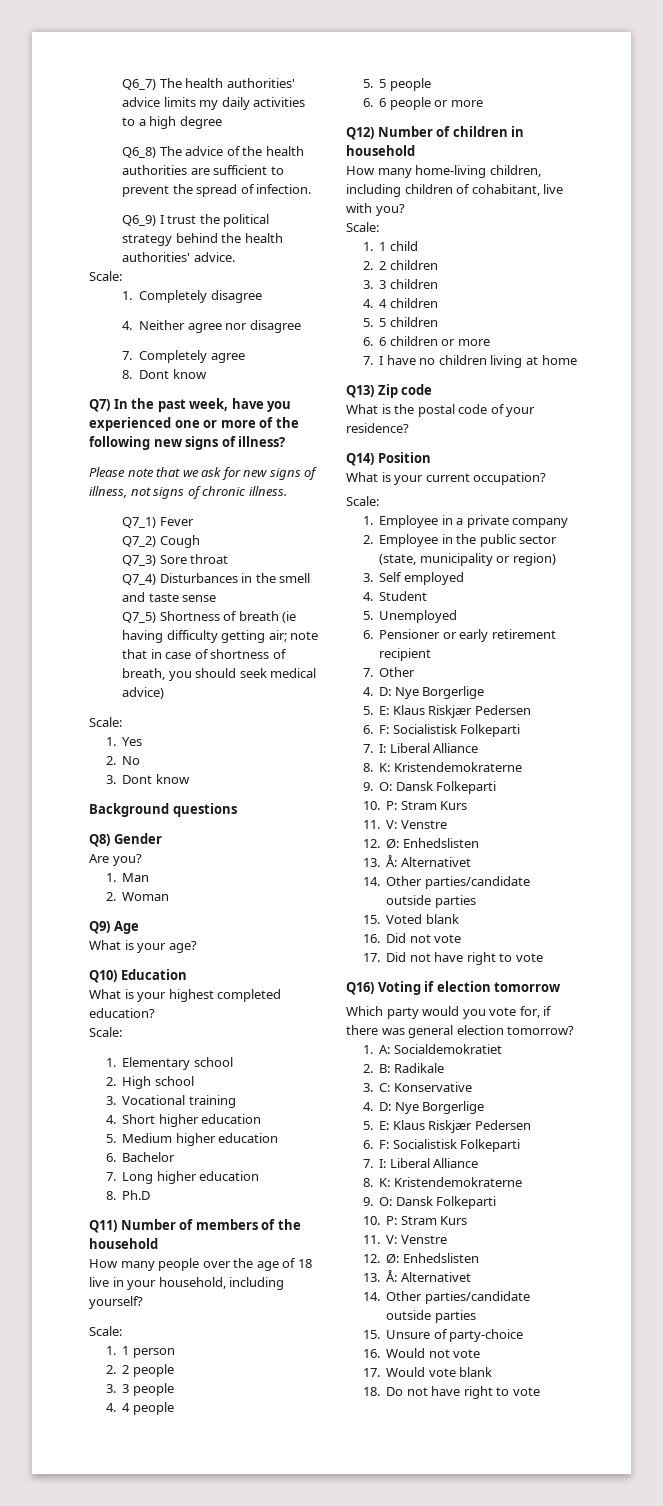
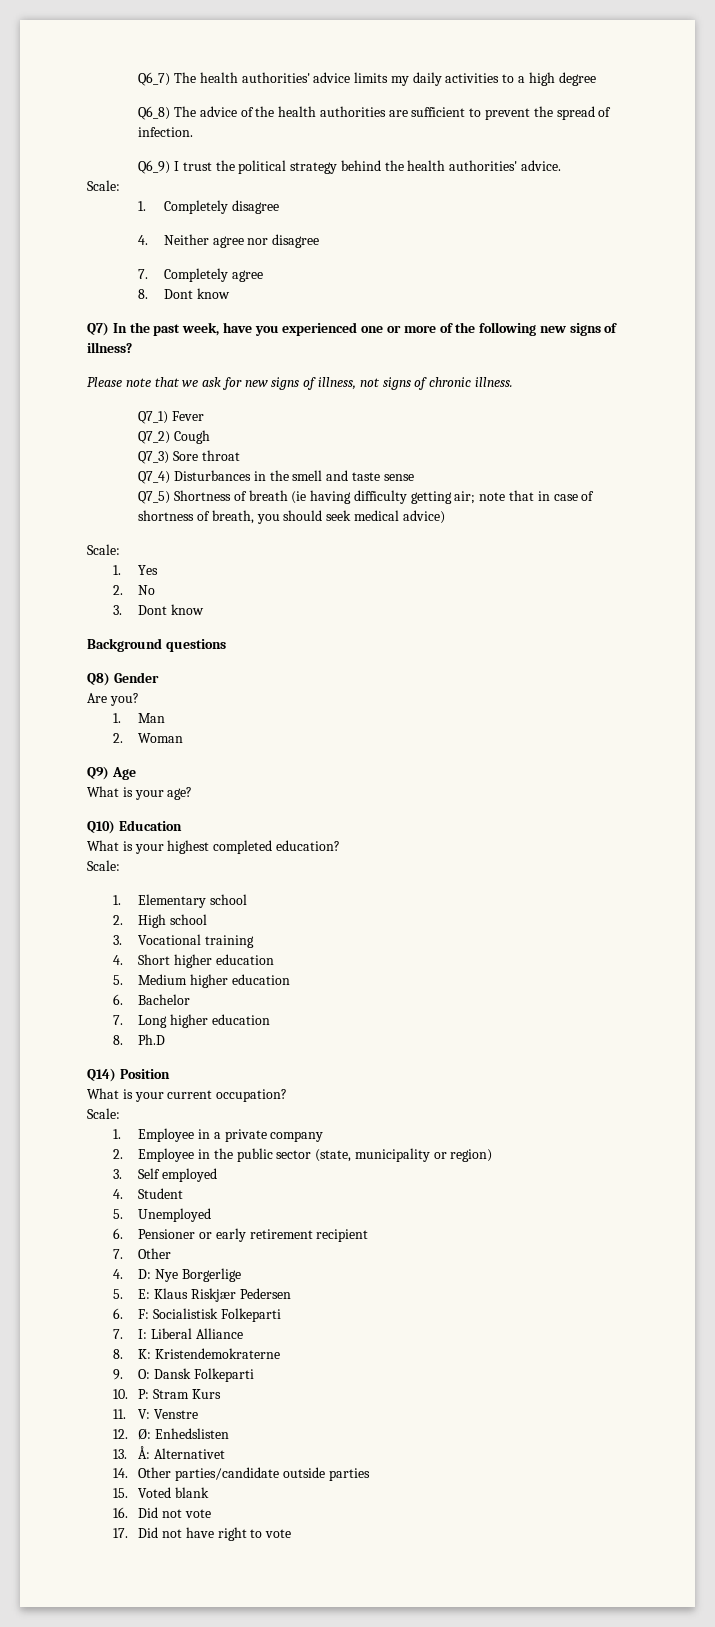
[89,1219,301,1233] [89,1238,158,1249] [89,1258,312,1271] [89,1277,285,1290] [89,1296,143,1309] [89,1326,122,1336] [105,1346,175,1358] [105,1364,174,1377] [105,1383,174,1396] [105,1402,174,1415] [362,78,431,91] [362,97,483,110] [346,126,525,140] [346,145,415,156] [346,165,541,178] [346,184,564,197] [346,203,405,216] [346,222,379,232] [362,241,418,251] [362,260,438,270] [362,279,438,289] [362,298,438,308] [362,317,438,327] [362,336,490,346] [362,355,577,368] [346,384,433,398] [346,404,536,417] [346,423,409,433] // Q11) Number of members of the household // How many people over the age of 18 live in your household, including yourself? // Scale: // 1. 1 person // 2. 2 people // 3. 3 people // 4. 4 people // 5. 5 people // 6. 6 people or more // Q12) Number of children in household // How many home-living children, including children of cohabitant, live with you? // Scale: // 1. 1 child // 2. 2 children // 3. 3 children // 4. 4 children // 5. 5 children // 6. 6 children or more // 7. I have no children living at home // Q13) Zip code // What is the postal code of your residence? -> (166, 1039) none
[346,981,561,995] [346,1006,553,1019] [346,1025,575,1038] [362,1044,502,1054] [362,1063,444,1073] [362,1082,472,1092] [362,1101,485,1114] [362,1120,531,1133] [362,1139,521,1152] [362,1158,479,1168] [362,1177,522,1187] [362,1196,497,1209] [362,1216,468,1225] [362,1235,447,1244] [362,1253,479,1264] [362,1270,471,1282] [362,1291,530,1304] [386,1310,476,1323] [362,1329,524,1342] [362,1348,481,1358] [362,1367,493,1377] [362,1386,540,1399] // Q16) Voting if election tomorrow // Which party would you vote for, if there was general election tomorrow? // 1. A: Socialdemokratiet // 2. B: Radikale // 3. C: Konservative // 4. D: Nye Borgerlige // 5. E: Klaus Riskjær Pedersen // 6. F: Socialistisk Folkeparti // 7. I: Liberal Alliance // 8. K: Kristendemokraterne // 9. O: Dansk Folkeparti // 10. P: Stram Kurs // 11. V: Venstre // 12. Ø: Enhedslisten // 13. Å: Alternativet // 14. Other parties/candidate outside parties // 15. Unsure of party-choice // 16. Would not vote // 17. Would vote blank // 18. Do not have right to vote -> (292, 1533) none

